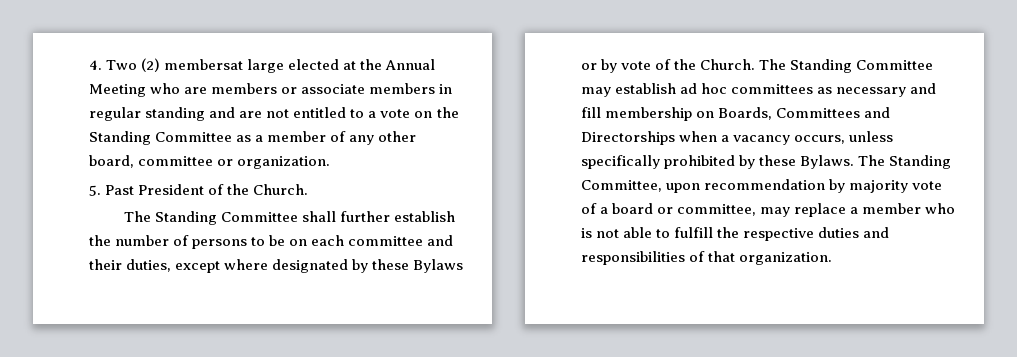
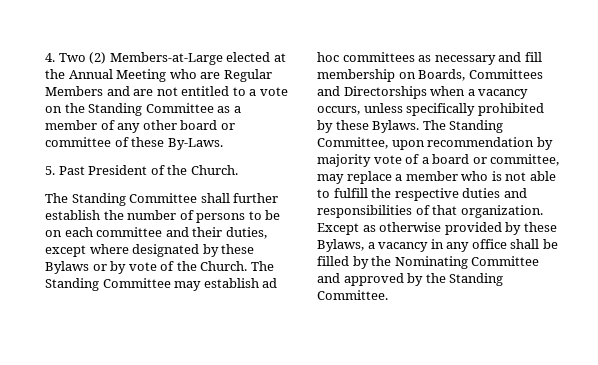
[164,59,285,73] membersat large -> [109,52,223,65] Members-at-Large
[211,83,453,94] [89,107,206,121] members or associate members in regular standing -> [223,69,272,82] [45,86,103,96] Regular Members
[89,155,331,169] board, committee or organization. -> [180,120,235,130] [45,137,223,150] board or committee of these By-Laws.
(833, 258) none -> [317,222,557,235] [317,239,558,252] [317,256,540,269] [317,273,504,286] [317,290,388,300] Except as otherwise provided by these Bylaws, a vacancy in any office shall be filled by the Nominating Committee and approved by the Standing Committee.

